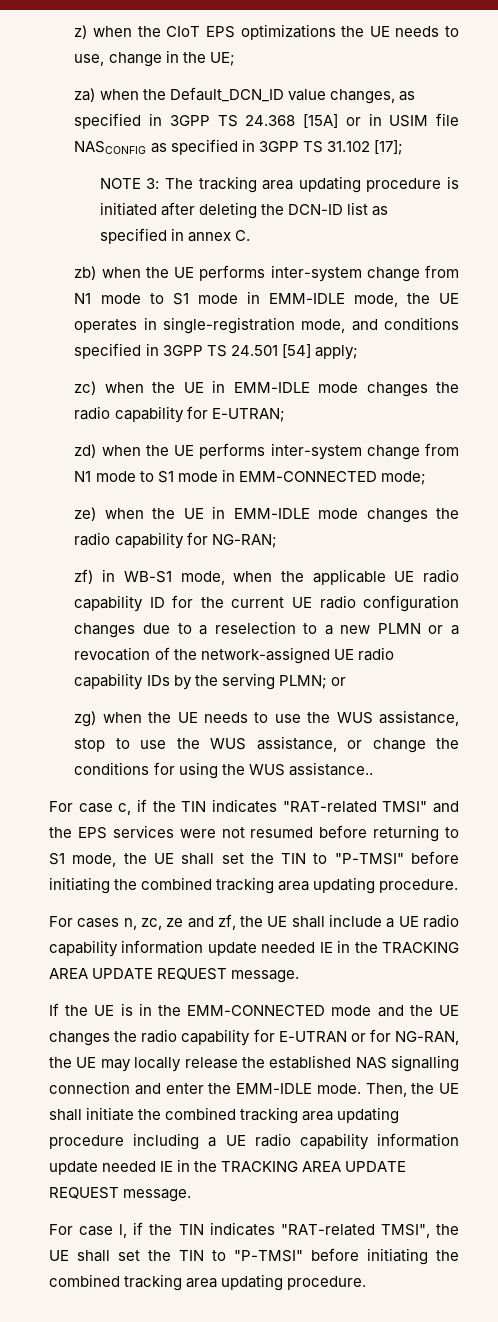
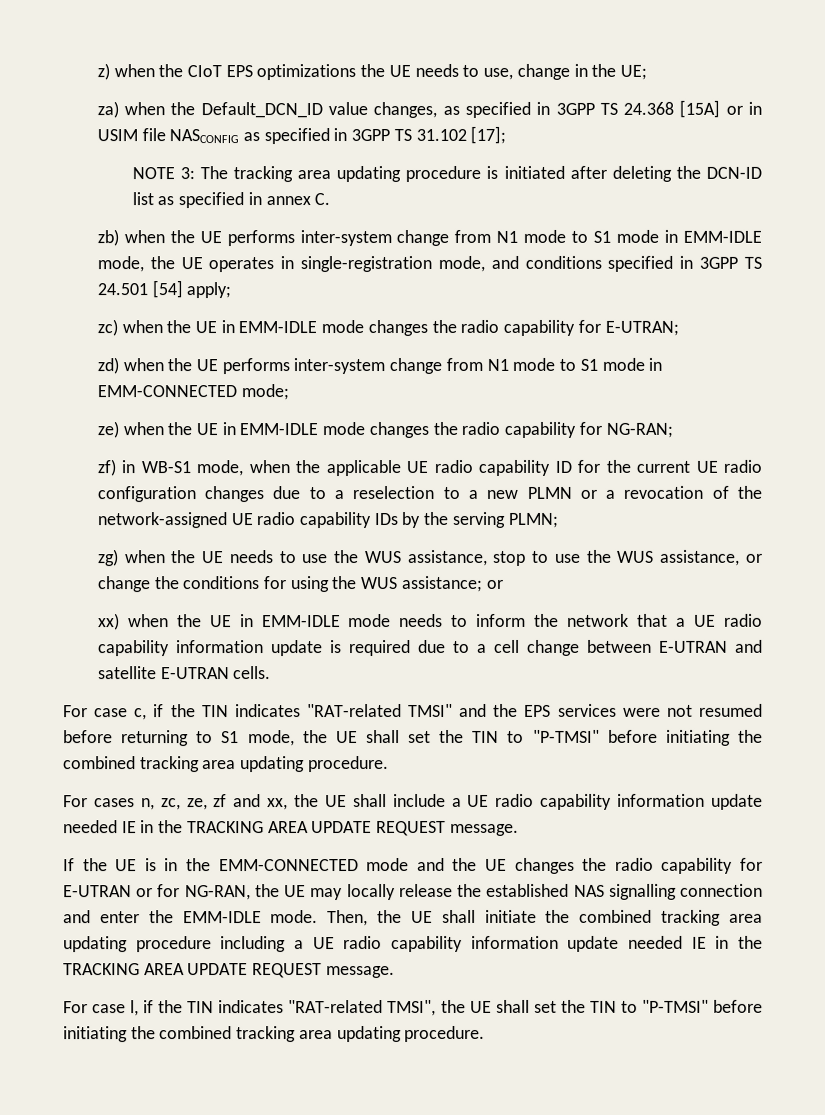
[330,677,346,686] or -> (558, 520) none
[288,762,373,776] assistance.. -> [401,575,504,593] [97,613,763,631] [97,639,763,657] [97,666,272,680] assistance; or // xx) when the UE in EMM-IDLE mode needs to inform the network that a UE radio capability information update is required due to a cell change between E-UTRAN and satellite E-UTRAN cells.
[166,914,236,930] ze and zf, -> [186,794,289,811] ze, zf and xx,

